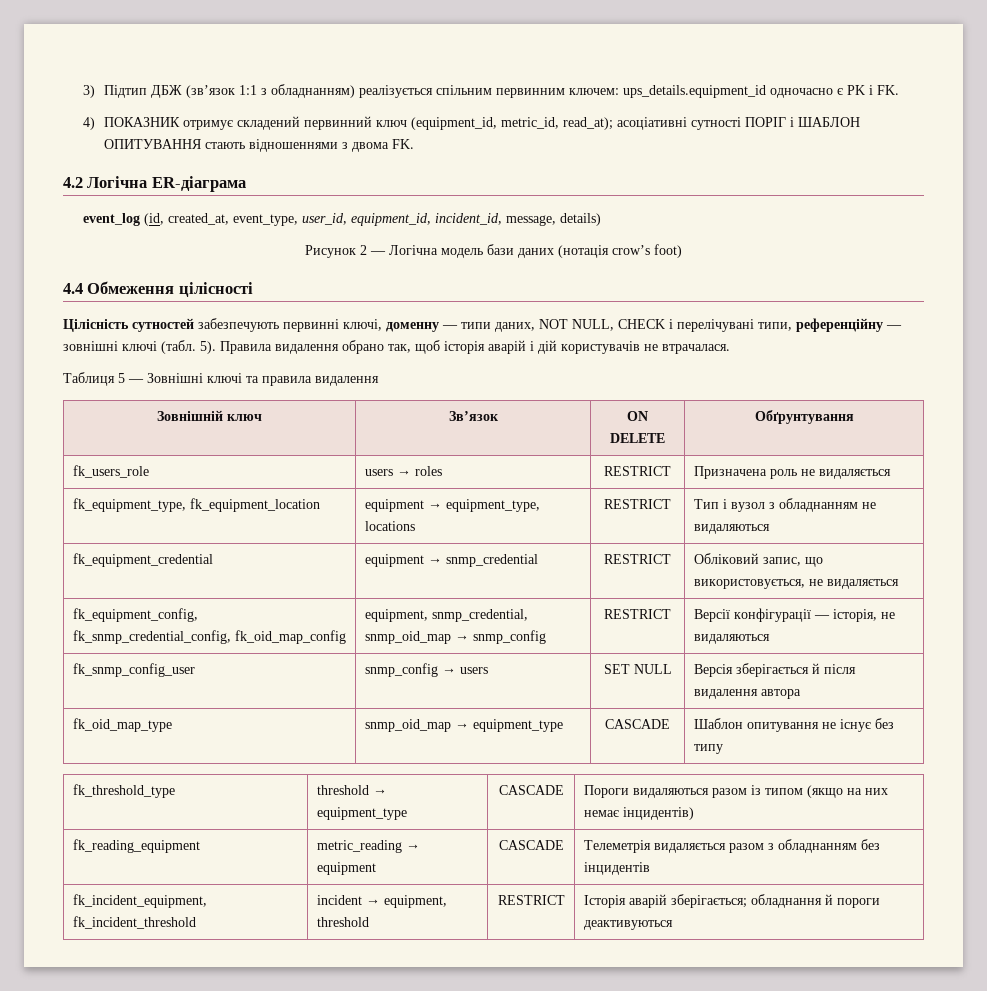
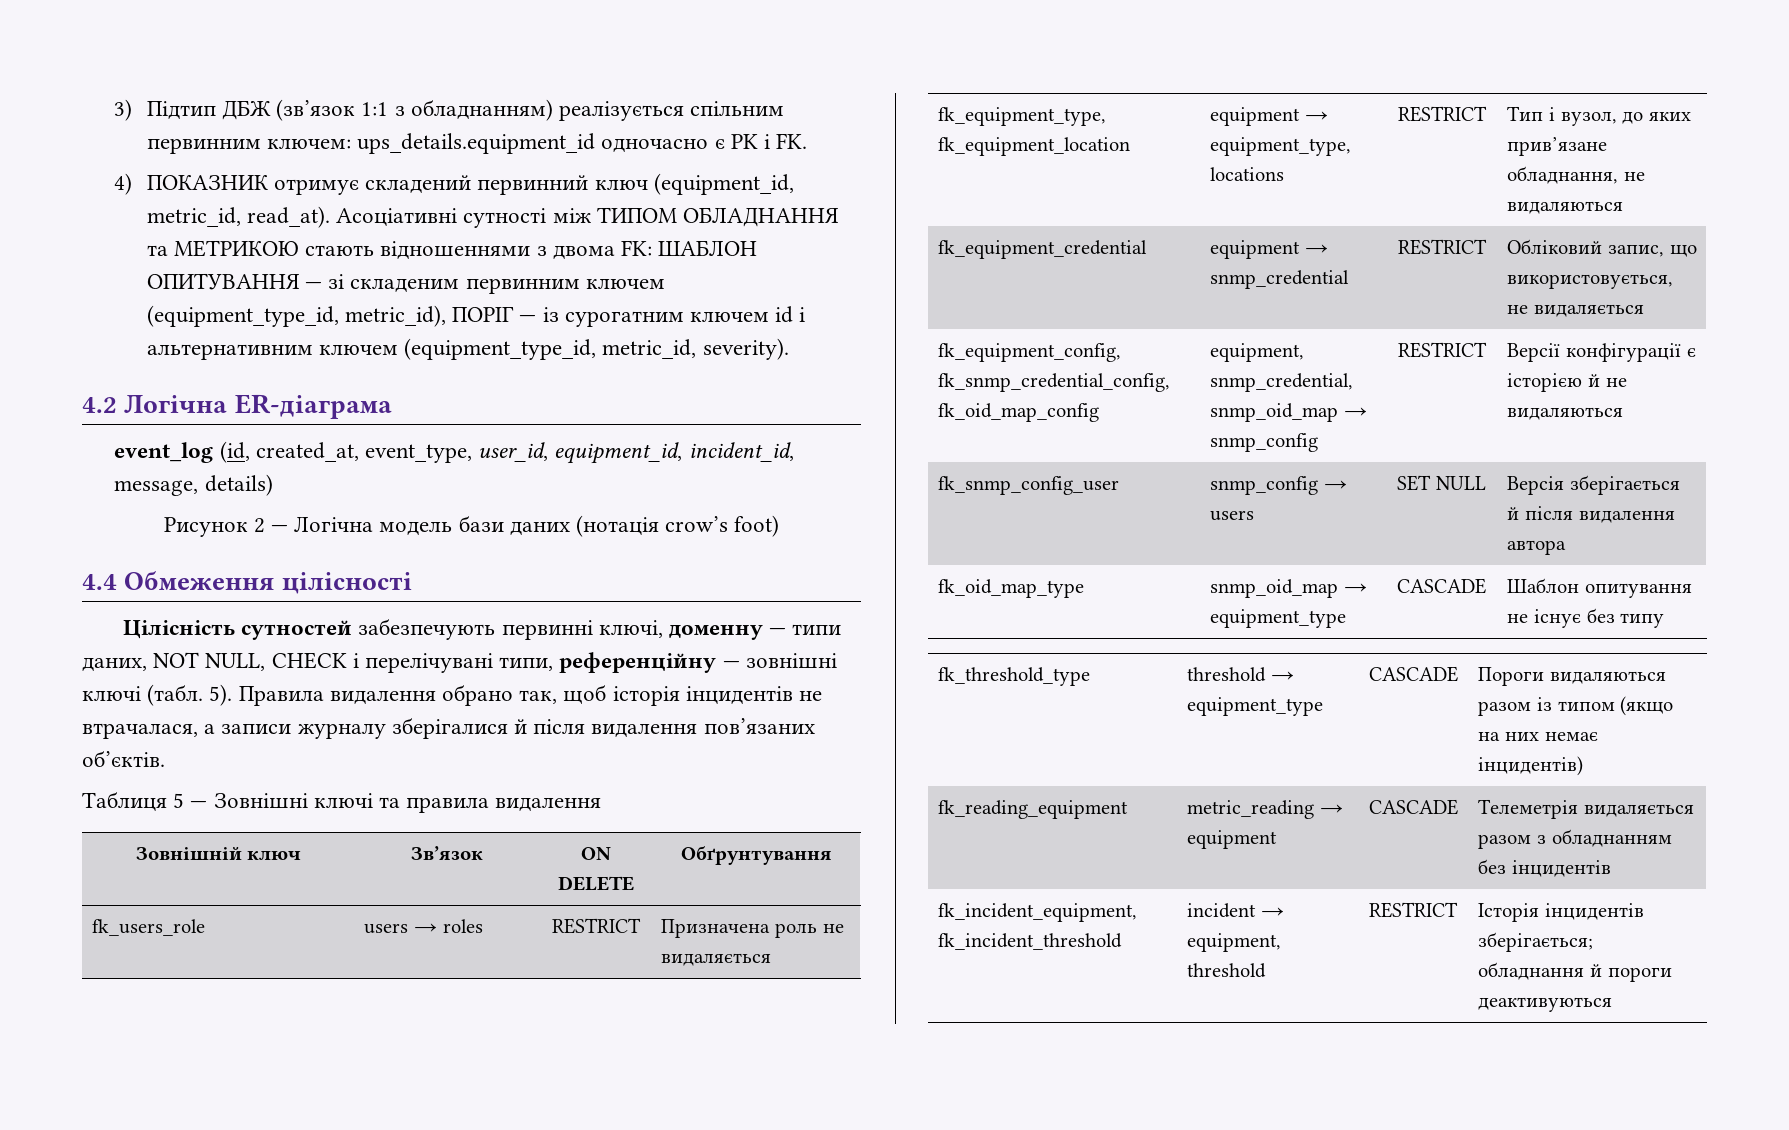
[562,117,860,130] [103,139,414,152] read_at); асоціативні сутності ПОРІГ і ШАБЛОН ОПИТУВАННЯ стають відношеннями з двома FK. -> [246,206,839,228] [146,240,758,260] [146,273,665,294] [146,305,806,327] [146,338,789,360] read_at). Асоціативні сутності між ТИПОМ ОБЛАДНАННЯ та МЕТРИКОЮ стають відношеннями з двома FK: ШАБЛОН ОПИТУВАННЯ — зі складеним первинним ключем (equipment_type_id, metric_id), ПОРІГ — із сурогатним ключем id і альтернативним ключем (equipment_type_id, metric_id, severity).
[488,340,730,354] аварій і дій користувачів не втрачалася. -> [685,686,823,705] [82,717,815,739] [82,750,165,767] інцидентів не втрачалася, а записи журналу зберігалися й після видалення пов’язаних об’єктів.
[730,498,858,512] вузол з обладнанням -> [1560,111,1691,126] [1507,137,1608,156] [1507,166,1619,184] вузол, до яких прив’язане обладнання,
[813,609,877,622] — історія, -> [1686,348,1696,357] [1507,373,1600,392] є історією й
[628,894,667,908] аварій -> [1544,903,1644,920] інцидентів

